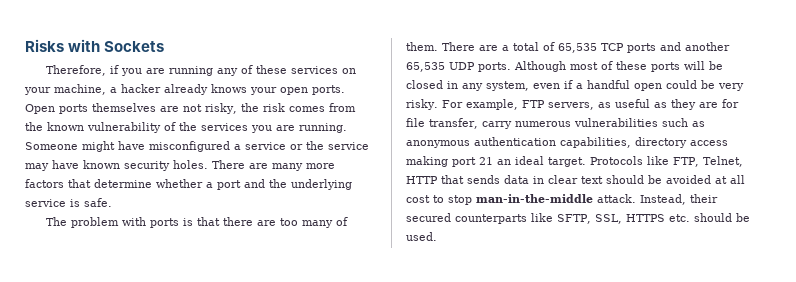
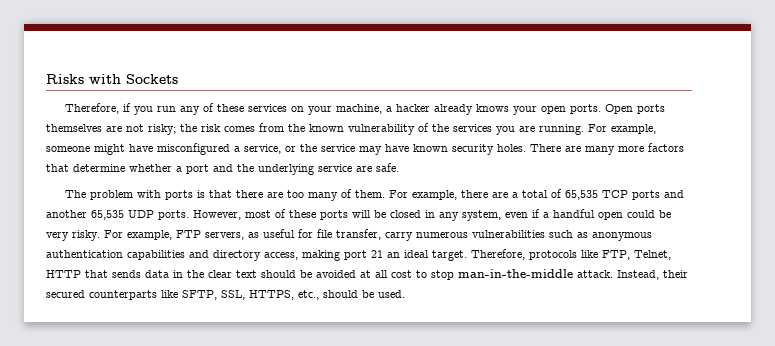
[145,66,213,76] are running -> [157,106,177,112] run
[205,103,237,114] risky, -> [148,124,176,135] risky;
[25,142,78,150] Someone -> [588,124,656,134] [46,146,90,152] For example, someone
[245,142,286,150] service -> [244,144,281,154] service,
[70,199,80,207] is -> [356,166,372,172] are
[442,42,475,51] There -> [389,190,489,200] For example, there
[514,61,566,72] Although -> [193,210,241,220] However,
[653,99,718,110] as they are -> (295, 233) none
[560,137,728,148] capabilities, directory access -> [127,250,298,261] capabilities and directory access,
[590,156,643,165] Protocols -> [471,249,577,260] Therefore, protocols
(544, 180) none -> [187,270,204,278] the
[625,214,690,222] HTTPS etc. -> [249,290,319,300] HTTPS, etc.,

